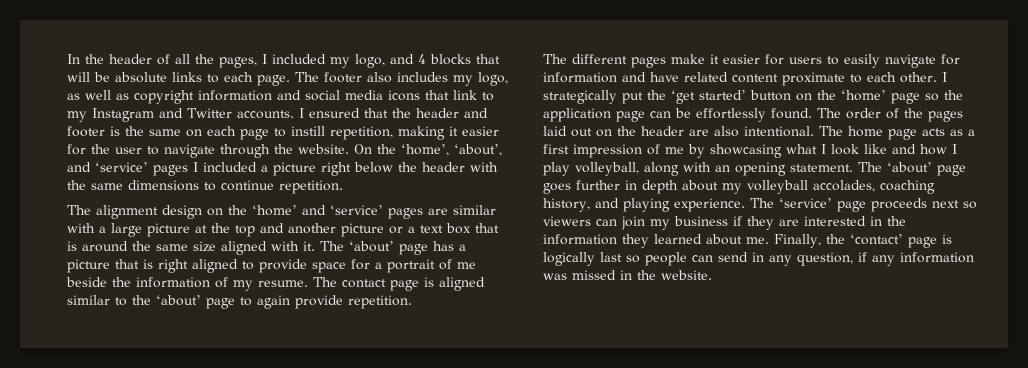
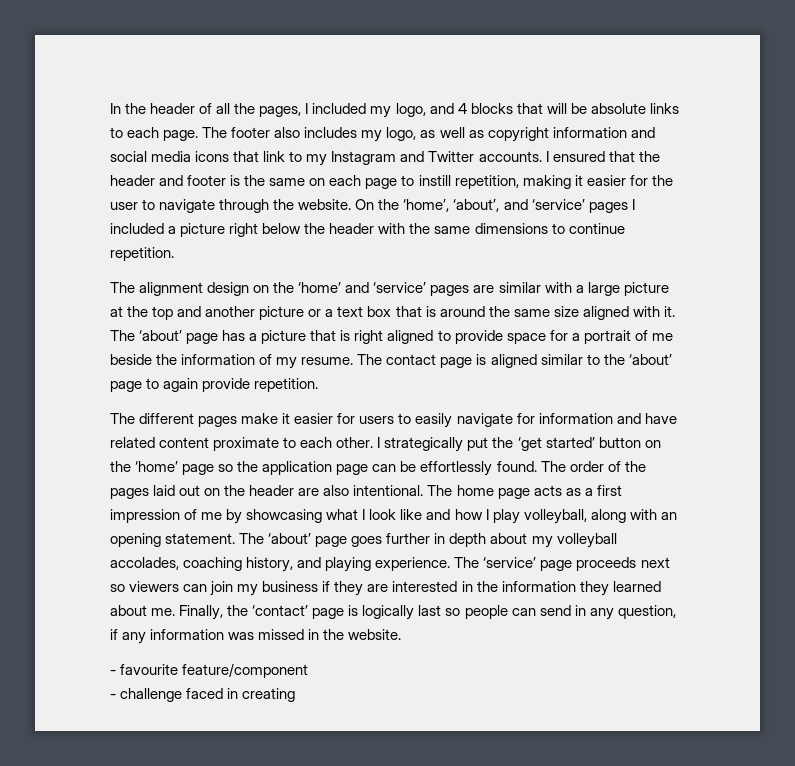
(712, 275) none -> [110,663,309,678] [110,688,296,702] // - favourite feature/component // - challenge faced in creating

